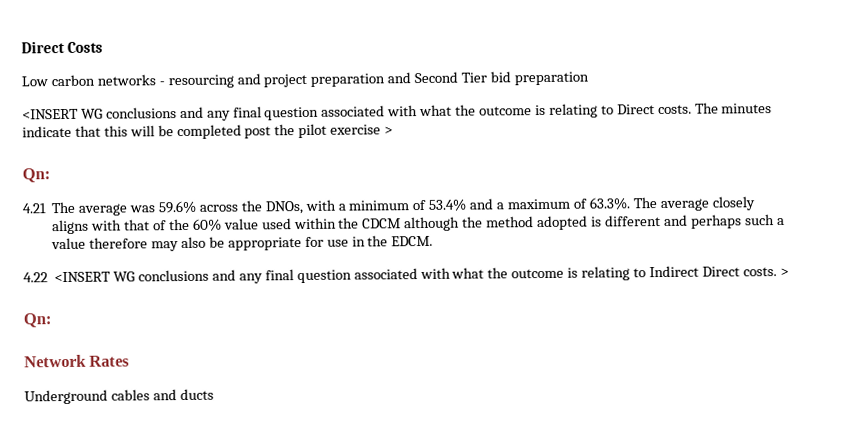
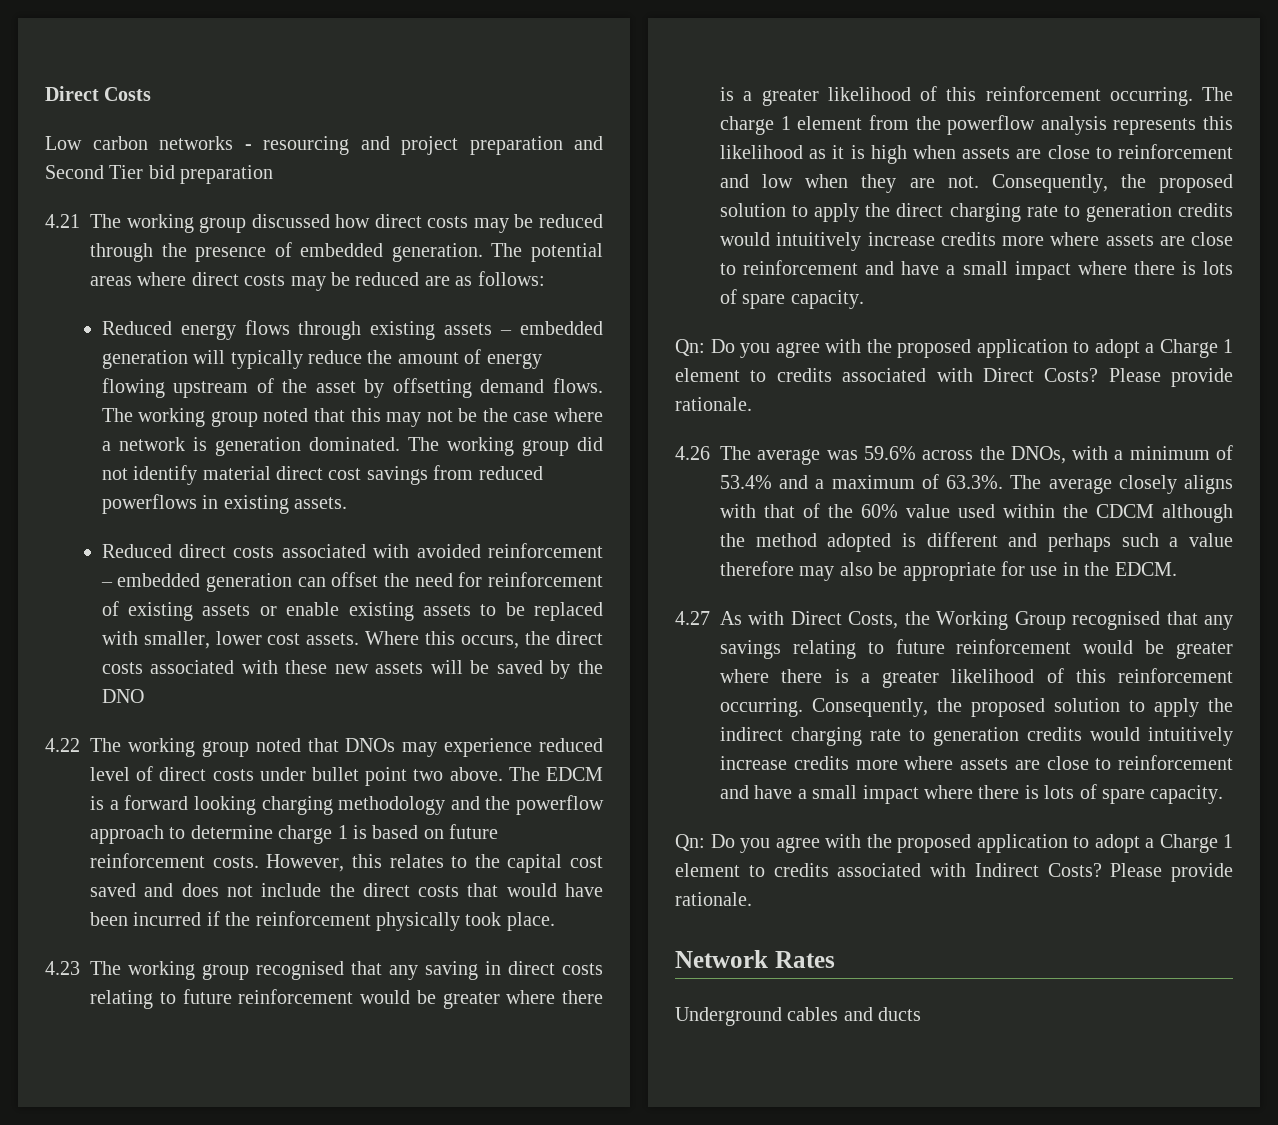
[22,102,773,121] [22,123,394,140] [22,168,51,183] [22,203,46,214] <INSERT WG conclusions and any final question associated with what the outcome is relating to Direct costs. The minutes indicate that this will be completed post the pilot exercise > // Qn: // 4.21 -> [45,214,603,233] [90,242,603,262] [90,271,545,291] [101,320,603,340] [101,349,542,369] [101,378,603,398] [101,408,604,427] [101,437,603,456] [101,465,543,485] [101,494,347,514] [101,543,603,558] [100,572,603,592] [101,601,603,621] [101,631,603,649] [101,660,603,679] [101,689,144,703] [45,738,603,757] [90,766,603,786] [90,795,604,815] [90,824,499,844] [90,853,603,873] [90,883,604,897] [90,911,555,931] [45,961,603,980] [90,989,603,1009] [720,86,1233,106] [720,115,1233,135] [720,144,1233,164] [720,174,1233,193] [720,203,1233,222] [720,232,1233,251] [720,260,1233,280] [720,289,864,309] [675,339,1233,358] [675,368,1233,387] [675,397,752,411] [675,446,710,460] 4.21 The working group discussed how direct costs may be reduced through the presence of embedded generation. The potential areas where direct costs may be reduced are as follows: // Reduced energy flows through existing assets – embedded generation will typically reduce the amount of energy flowing upstream of the asset by offsetting demand flows. The working group noted that this may not be the case where a network is generation dominated. The working group did not identify material direct cost savings from reduced powerflows in existing assets. // Reduced direct costs associated with avoided reinforcement – embedded generation can offset the need for reinforcement of existing assets or enable existing assets to be replaced with smaller, lower cost assets. Where this occurs, the direct costs associated with these new assets will be saved by the DNO // 4.22 The working group noted that DNOs may experience reduced level of direct costs under bullet point two above. The EDCM is a forward looking charging methodology and the powerflow approach to determine charge 1 is based on future reinforcement costs. However, this relates to the capital cost saved and does not include the direct costs that would have been incurred if the reinforcement physically took place. // 4.23 The working group recognised that any saving in direct costs relating to future reinforcement would be greater where there is a greater likelihood of this reinforcement occurring. The charge 1 element from the powerflow analysis represents this likelihood as it is high when assets are close to reinforcement and low when they are not. Consequently, the proposed solution to apply the direct charging rate to generation credits would intuitively increase credits more where assets are close to reinforcement and have a small impact where there is lots of spare capacity. // Qn: Do you agree with the proposed application to adopt a Charge 1 element to credits associated with Direct Costs? Please provide rationale. // 4.26
[23,265,789,284] [23,313,52,328] 4.22 <INSERT WG conclusions and any final question associated with what the outcome is relating to Indirect Direct costs. > // Qn: -> [675,611,1233,630] [720,639,1233,659] [720,668,1233,688] [720,698,1233,717] [720,727,1233,746] [720,755,1233,770] [720,784,1224,804] [675,834,1233,853] [675,863,1233,882] [675,892,752,906] 4.27 As with Direct Costs, the Working Group recognised that any savings relating to future reinforcement would be greater where there is a greater likelihood of this reinforcement occurring. Consequently, the proposed solution to apply the indirect charging rate to generation credits would intuitively increase credits more where assets are close to reinforcement and have a small impact where there is lots of spare capacity. // Qn: Do you agree with the proposed application to adopt a Charge 1 element to credits associated with Indirect Costs? Please provide rationale.

